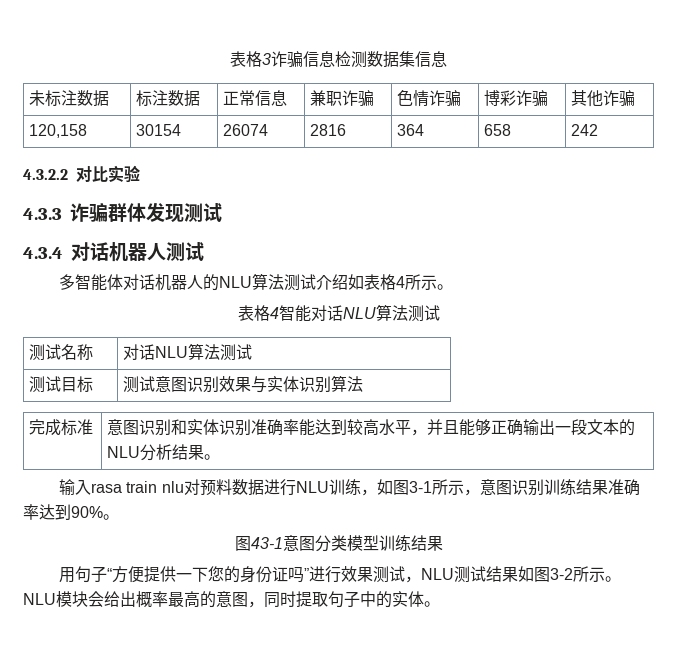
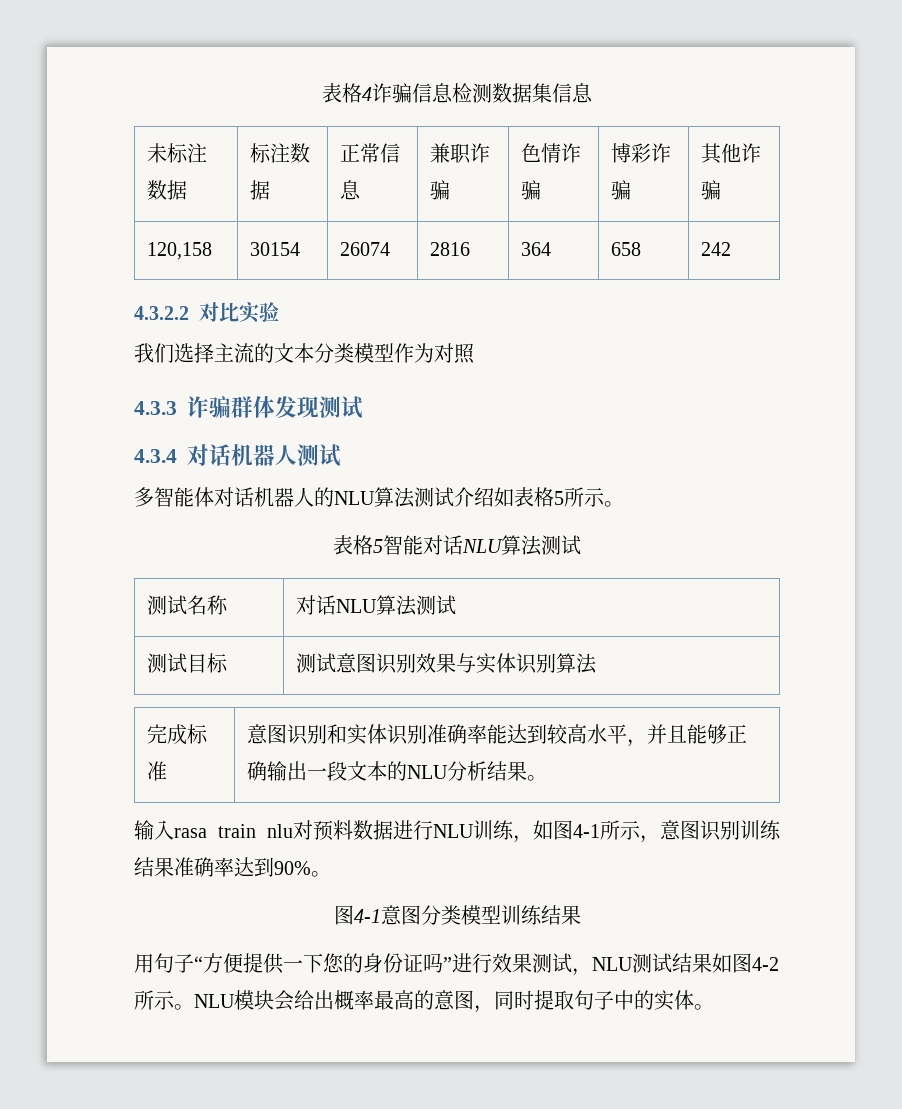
[230,51,271,67] 表格3 -> [322,83,372,103] 表格4
(140, 174) none -> [134,343,475,364] // 我们选择主流的文本分类模型作为对照
[396,276,406,288] 4 -> [554,491,564,505] 5
[269,307,279,319] 4 -> [373,539,383,553] 5
[408,481,432,493] 3-1 -> [573,824,600,838] 4-1
[250,537,283,549] 43-1 -> [353,909,381,923] 4-1
[550,568,574,580] 3-2 -> [752,957,779,971] 4-2

